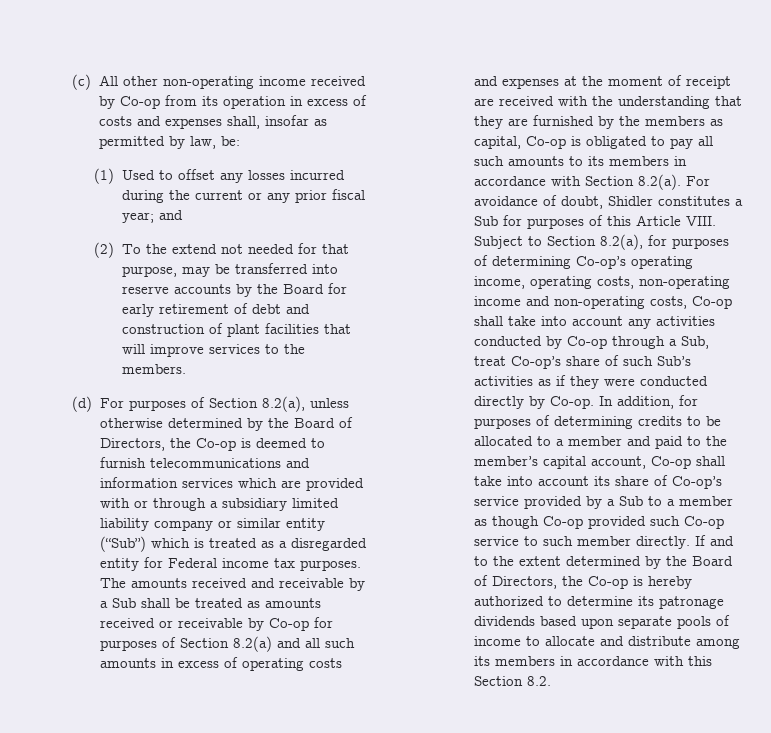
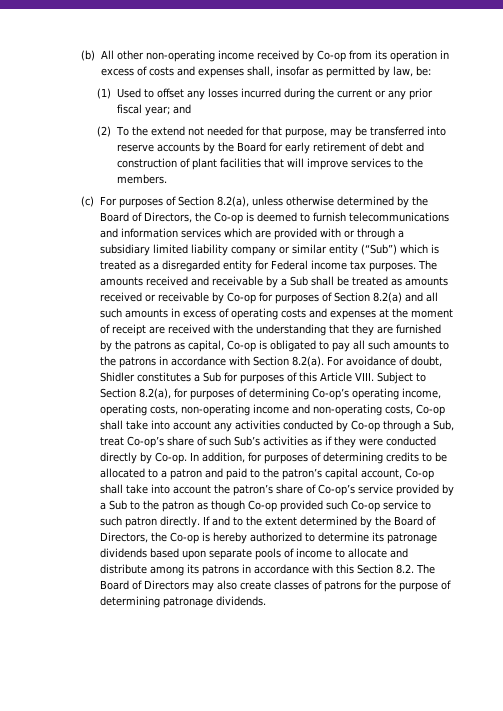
[72,74,92,90] (c) -> [81,50,96,61] (b)
[72,396,93,412] (d) -> [81,196,95,207] (c)
[644,116,705,126] members -> [133,341,171,352] patrons
[587,156,669,166] its members -> [99,356,156,368] the patrons
[567,436,622,446] member -> [169,469,202,480] patron
[473,456,538,466] member’s -> [281,468,322,480] patron’s
[593,476,610,486] its -> [213,484,273,496] the patron’s
[666,496,733,506] a member -> [142,500,194,512] the patron
[576,536,631,546] member -> [124,517,157,528] patron
[494,656,555,666] members -> [201,565,239,576] patrons
(551, 681) none -> [415,564,435,574] [99,580,451,592] [99,596,266,608] The Board of Directors may also create classes of patrons for the purpose of determining patronage dividends.

